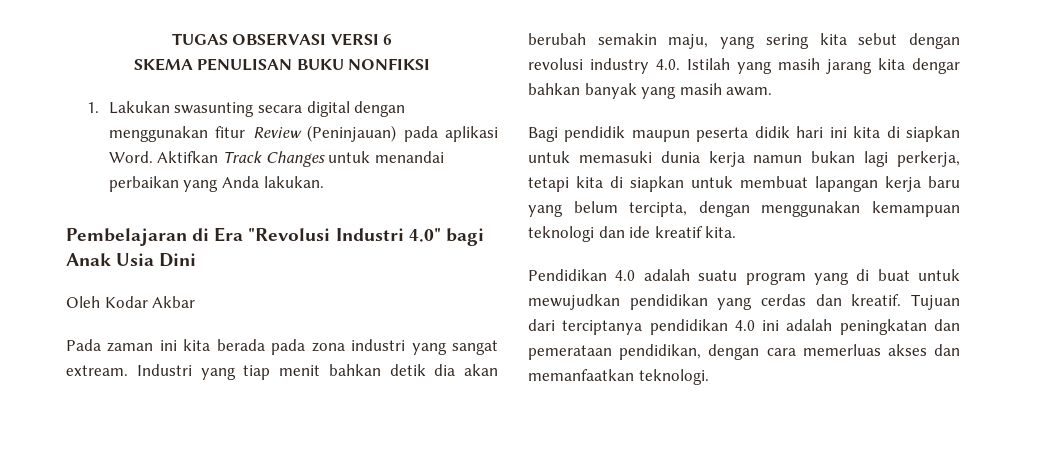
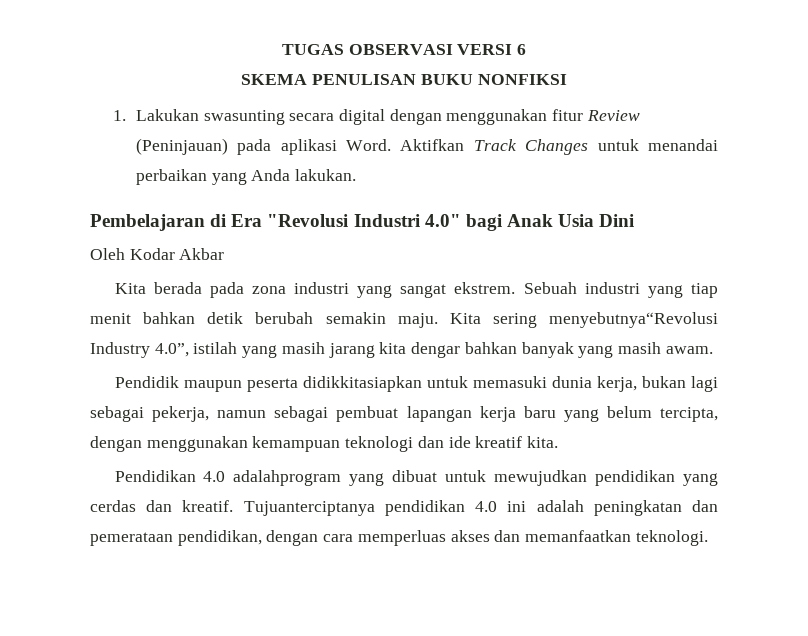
[66,339,211,352] Pada zaman ini kita -> [114,283,146,294] Kita
[66,364,192,376] extream. Industri -> [454,282,640,294] ekstrem. Sebuah industri
[434,364,498,376] [528,33,960,49] [528,58,730,74] dia akan berubah semakin maju, yang sering kita sebut dengan revolusi industry 4.0. Istilah -> [255,312,718,328] [90,342,238,358] berubah semakin maju. Kita sering menyebutnya“Revolusi Industry 4.0”, istilah
[528,126,961,142] [528,151,960,167] [528,176,808,192] Bagi pendidik maupun peserta didik hari ini kita di siapkan untuk memasuki dunia kerja namun bukan lagi perkerja, tetapi kita di siapkan untuk membuat -> [114,376,718,392] [90,406,399,422] Pendidik maupun peserta didikkitasiapkan untuk memasuki dunia kerja, bukan lagi sebagai pekerja, namun sebagai pembuat
[643,269,910,285] adalah suatu program yang di buat -> [233,470,438,486] adalahprogram yang dibuat
[911,294,960,310] [528,319,643,335] Tujuan dari terciptanya -> [243,501,375,516] Tujuanterciptanya
[802,344,881,356] memerluas -> [357,530,446,546] memperluas

